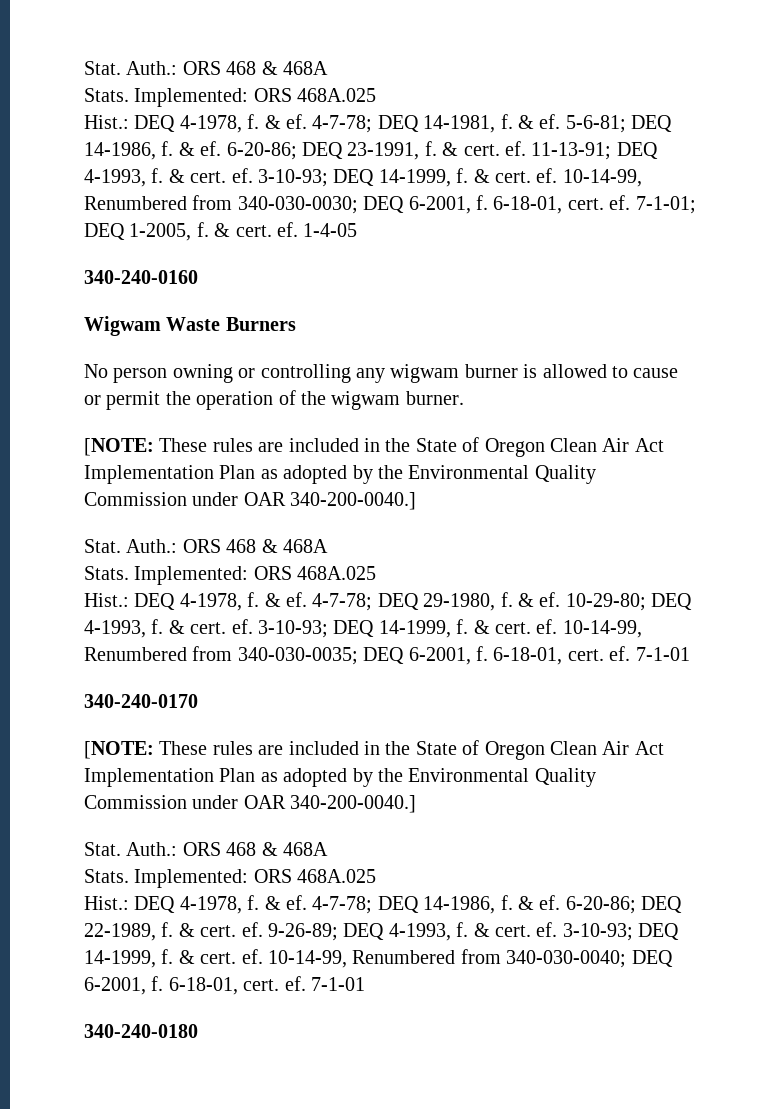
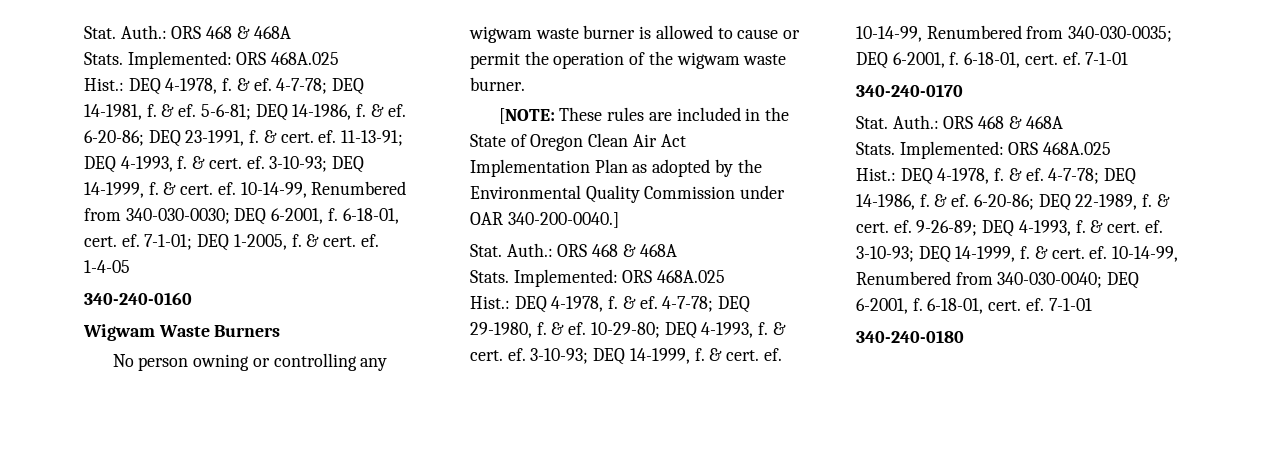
(460, 373) none -> [535,28,579,39] waste
(401, 400) none -> [743,54,787,65] waste
[84,740,664,760] [84,768,596,787] [84,795,417,813] // [NOTE: These rules are included in the State of Oregon Clean Air Act Implementation Plan as adopted by the Environmental Quality Commission under OAR 340-200-0040.] -> (963, 90) none

